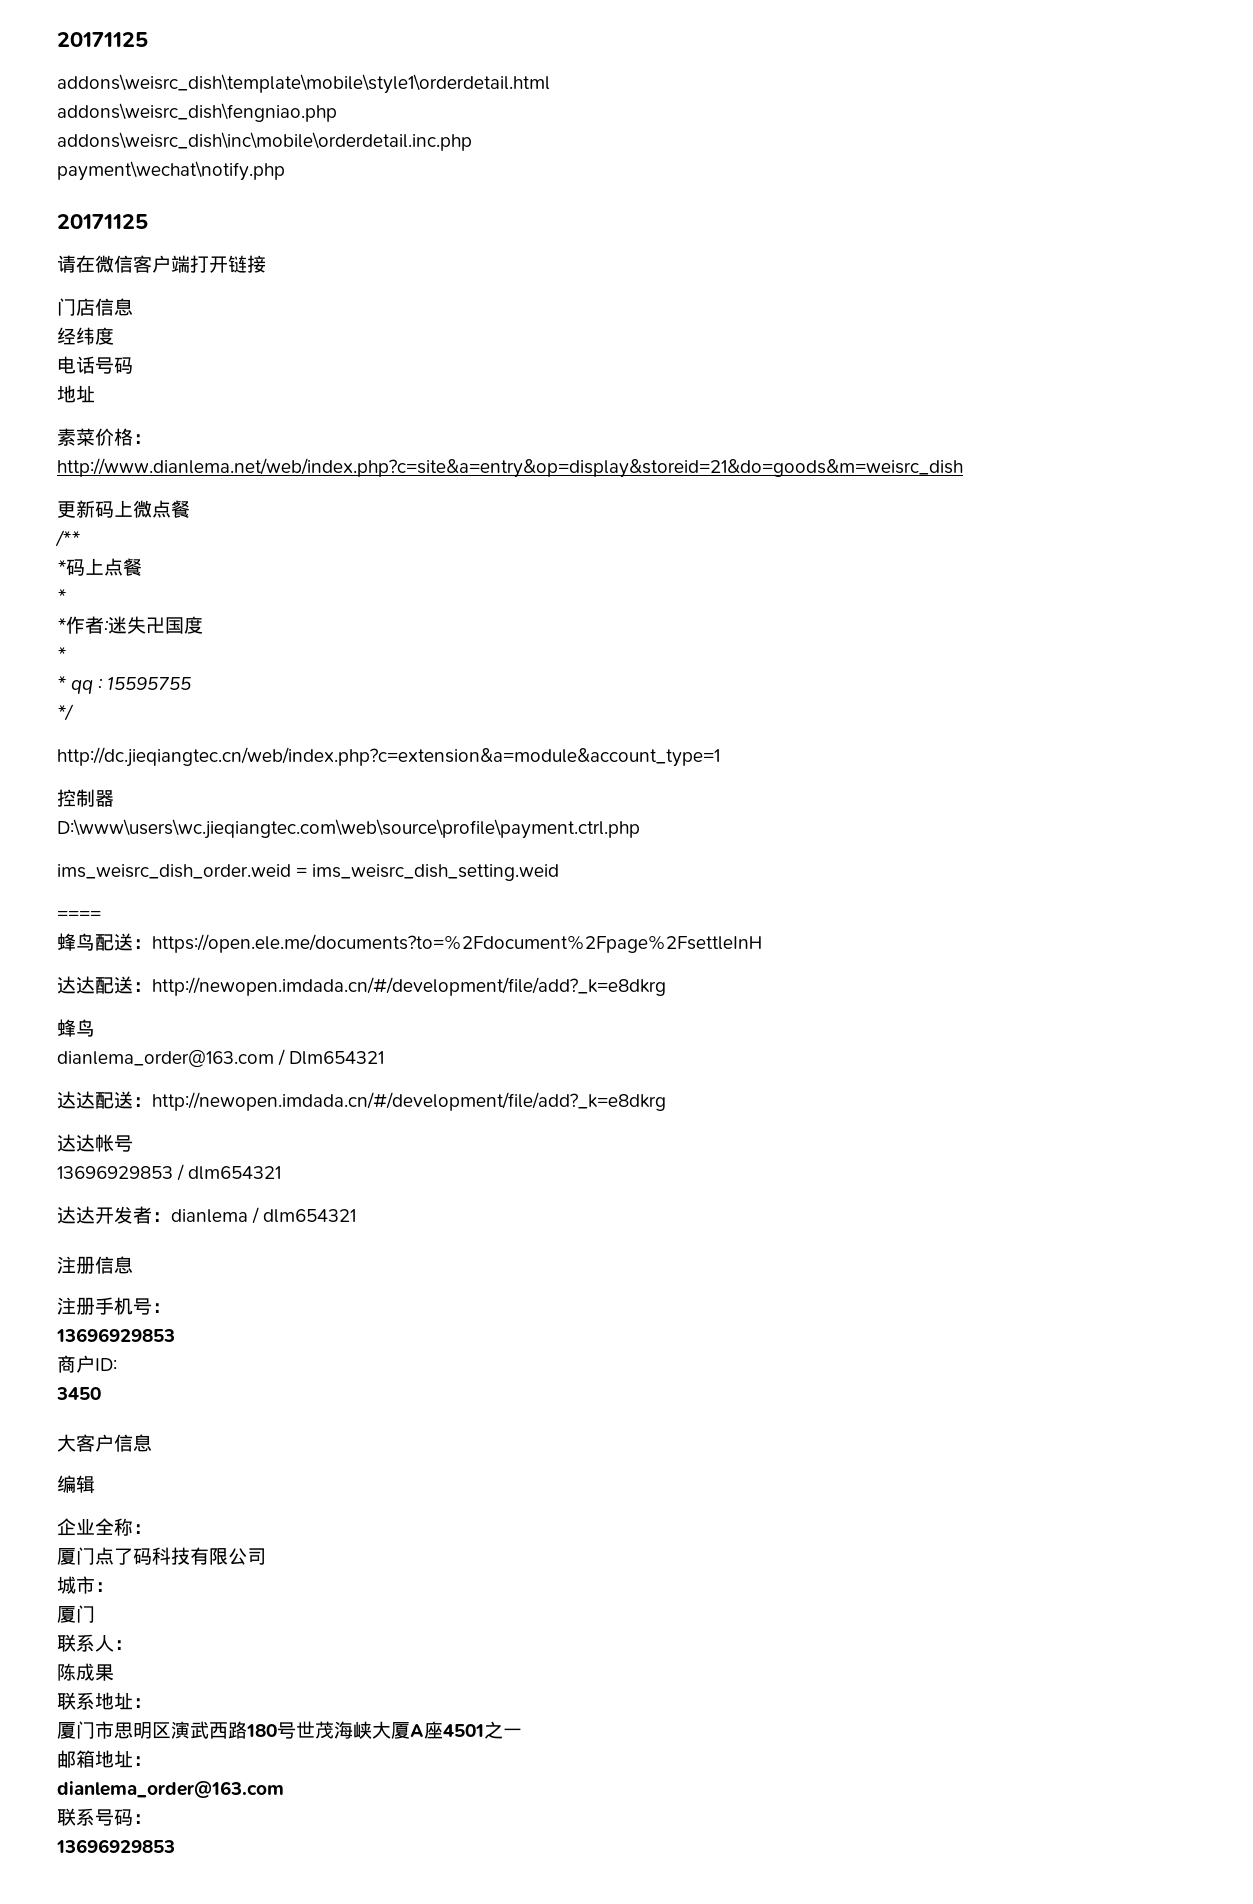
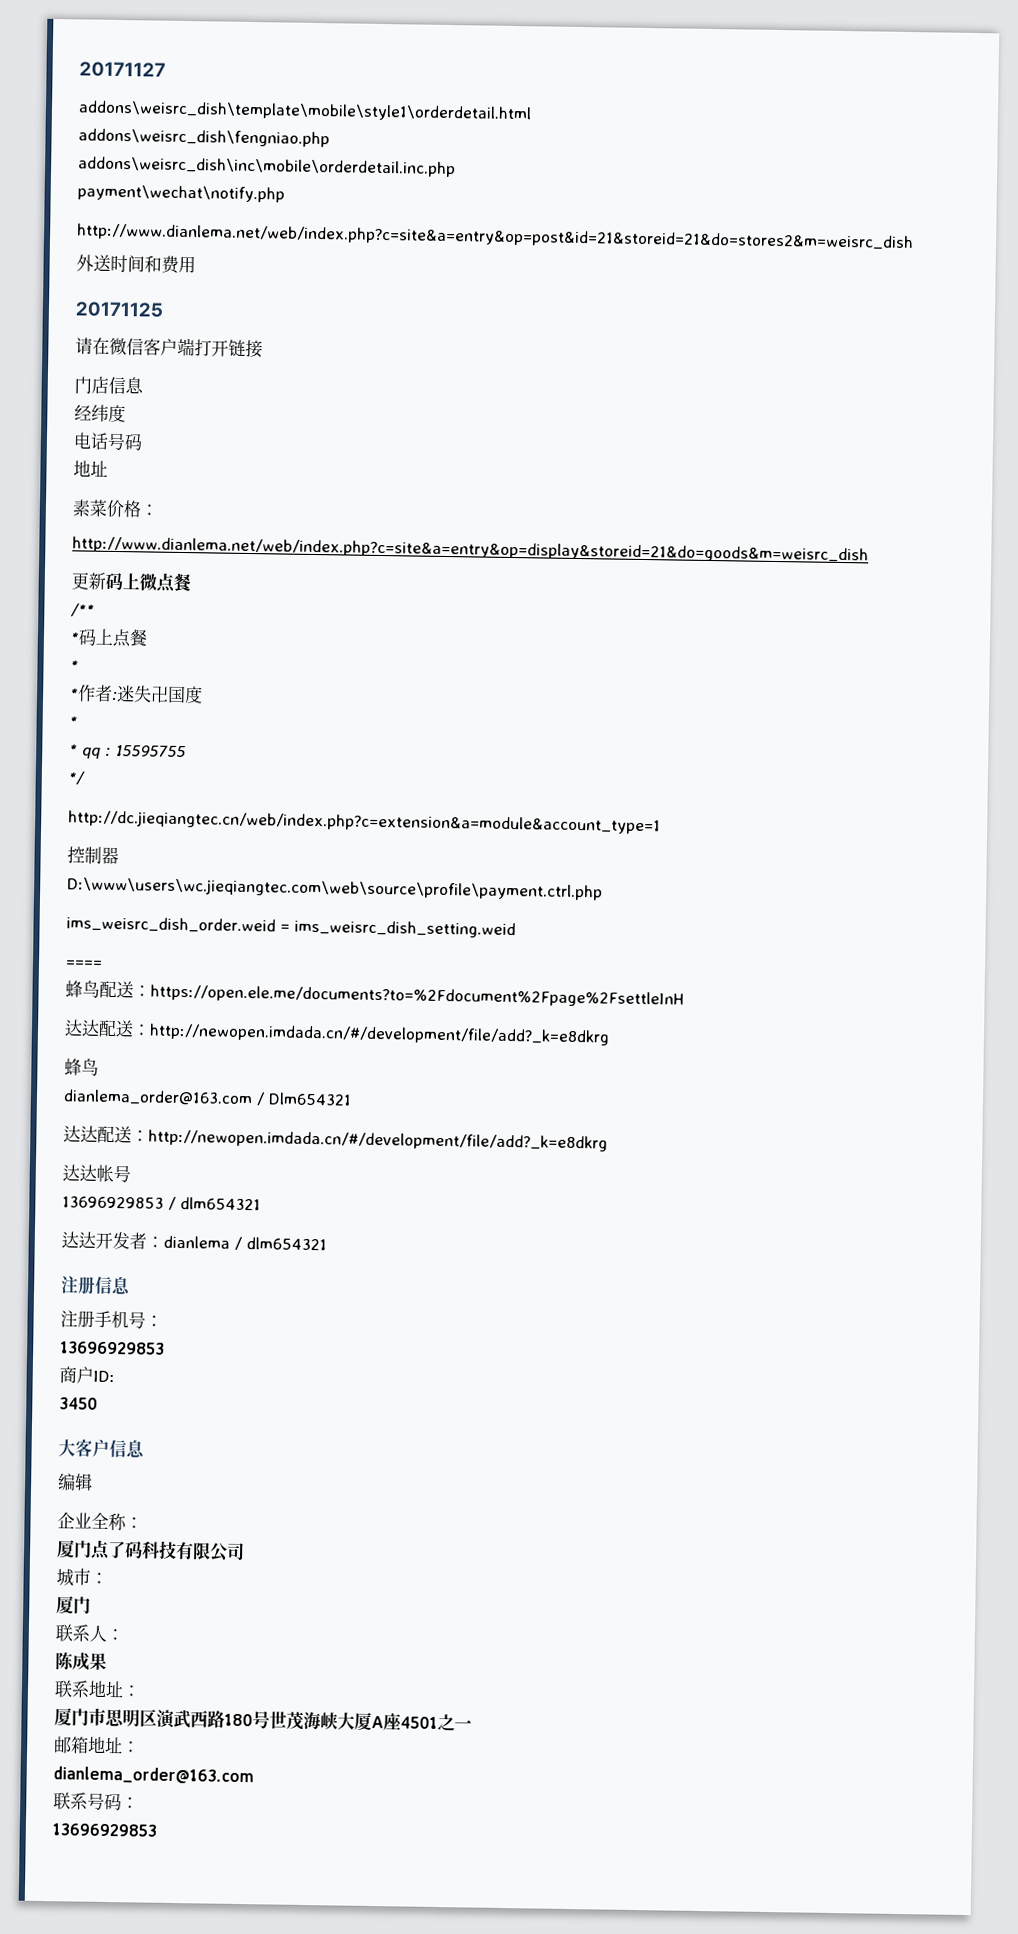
[57,32,148,47] 20171125 -> [79,61,166,78] 20171127
(285, 171) none -> [77,223,914,252] [76,254,196,274] // http://www.dianlema.net/web/index.php?c=site&a=entry&op=post&id=21&storeid=21&do=stores2&m=weisrc_dish // 外送时间和费用

